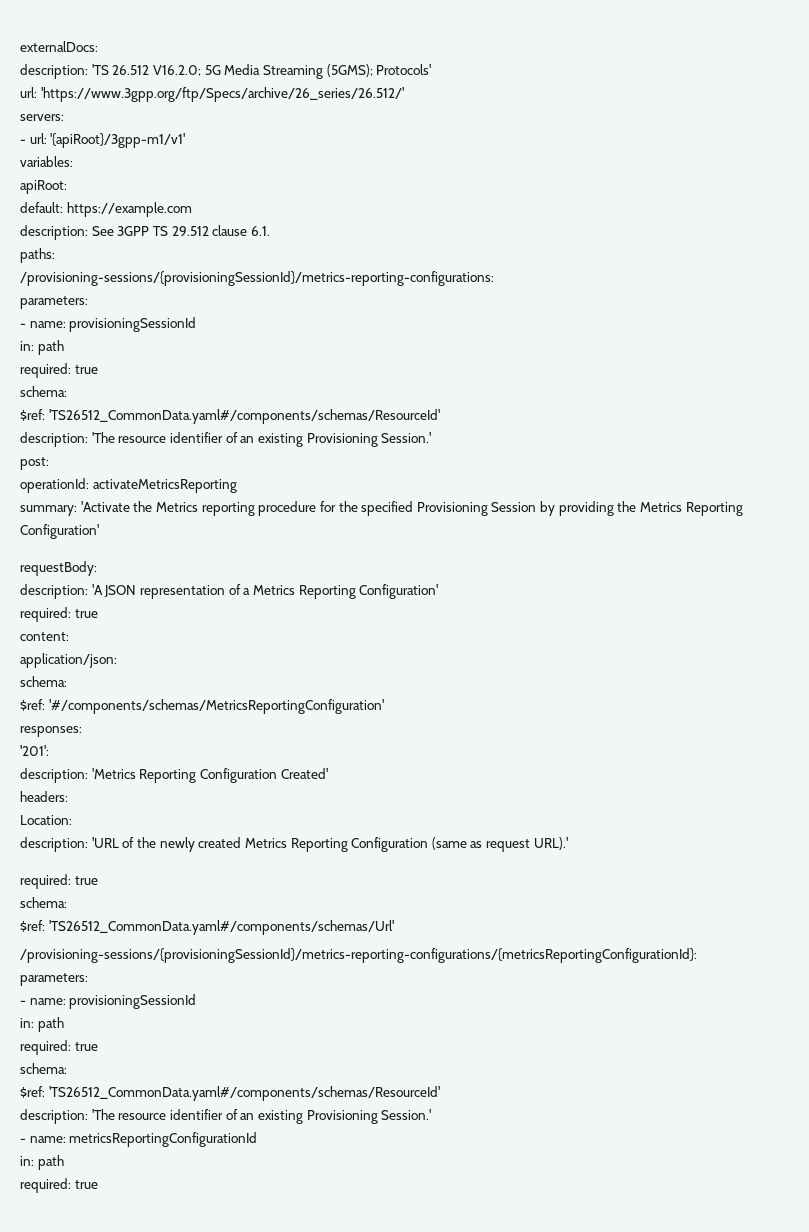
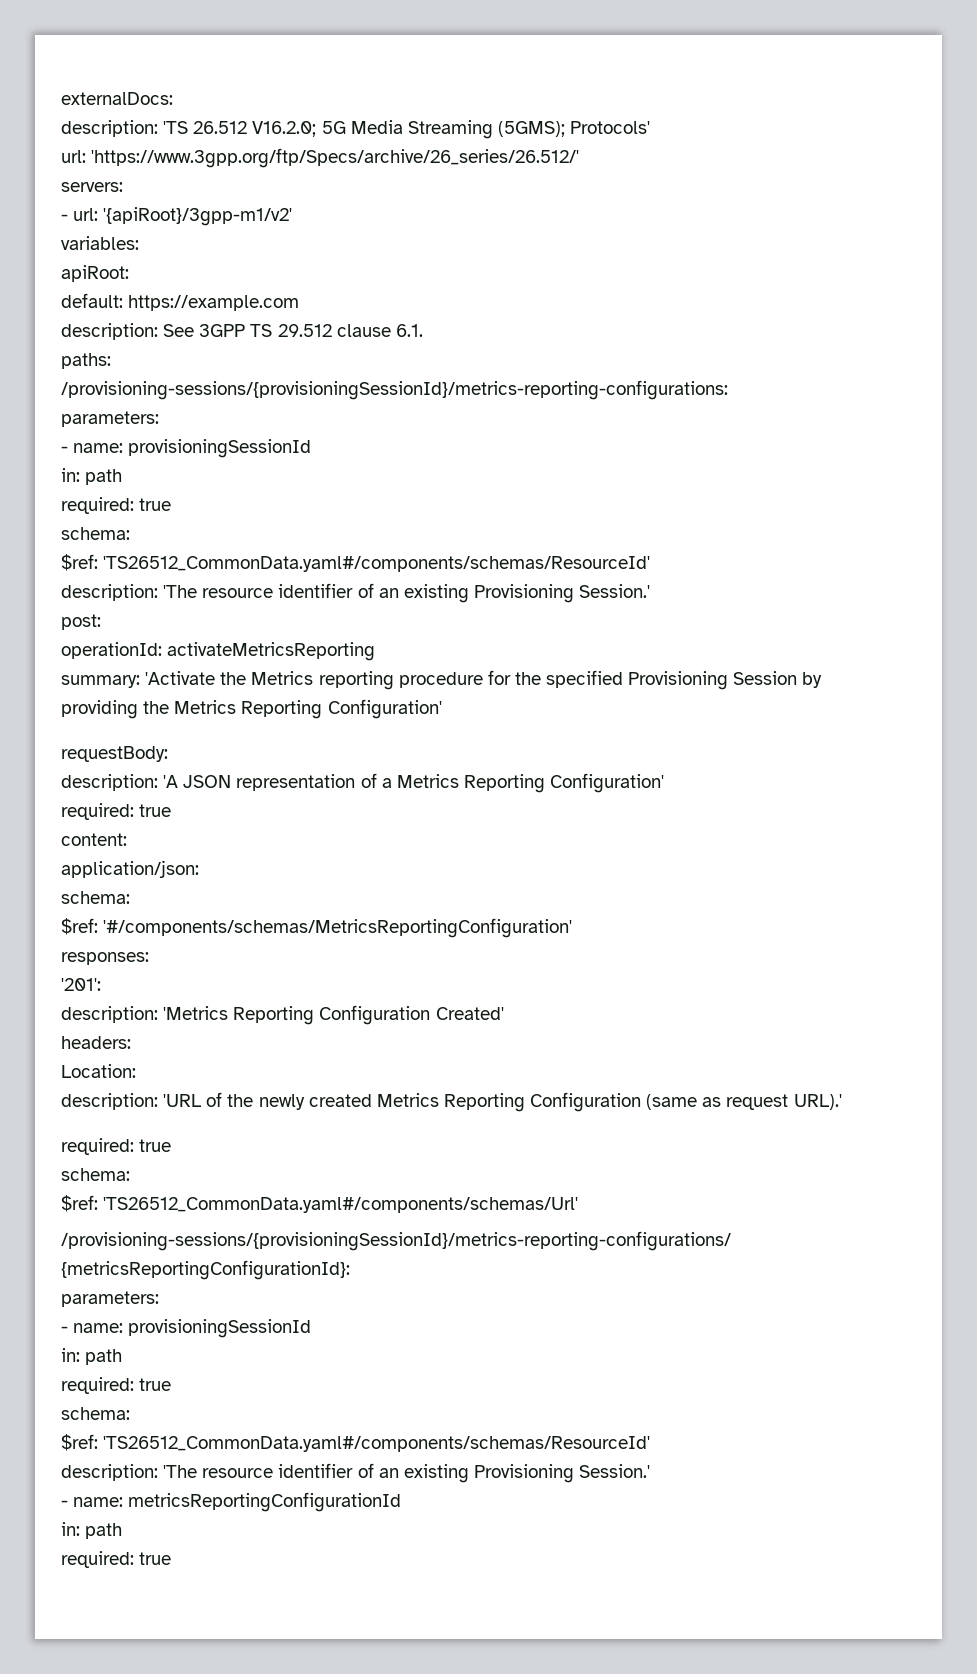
[50,133,186,148] '{apiRoot}/3gpp-m1/v1' -> [103,207,293,226] '{apiRoot}/3gpp-m1/v2'

